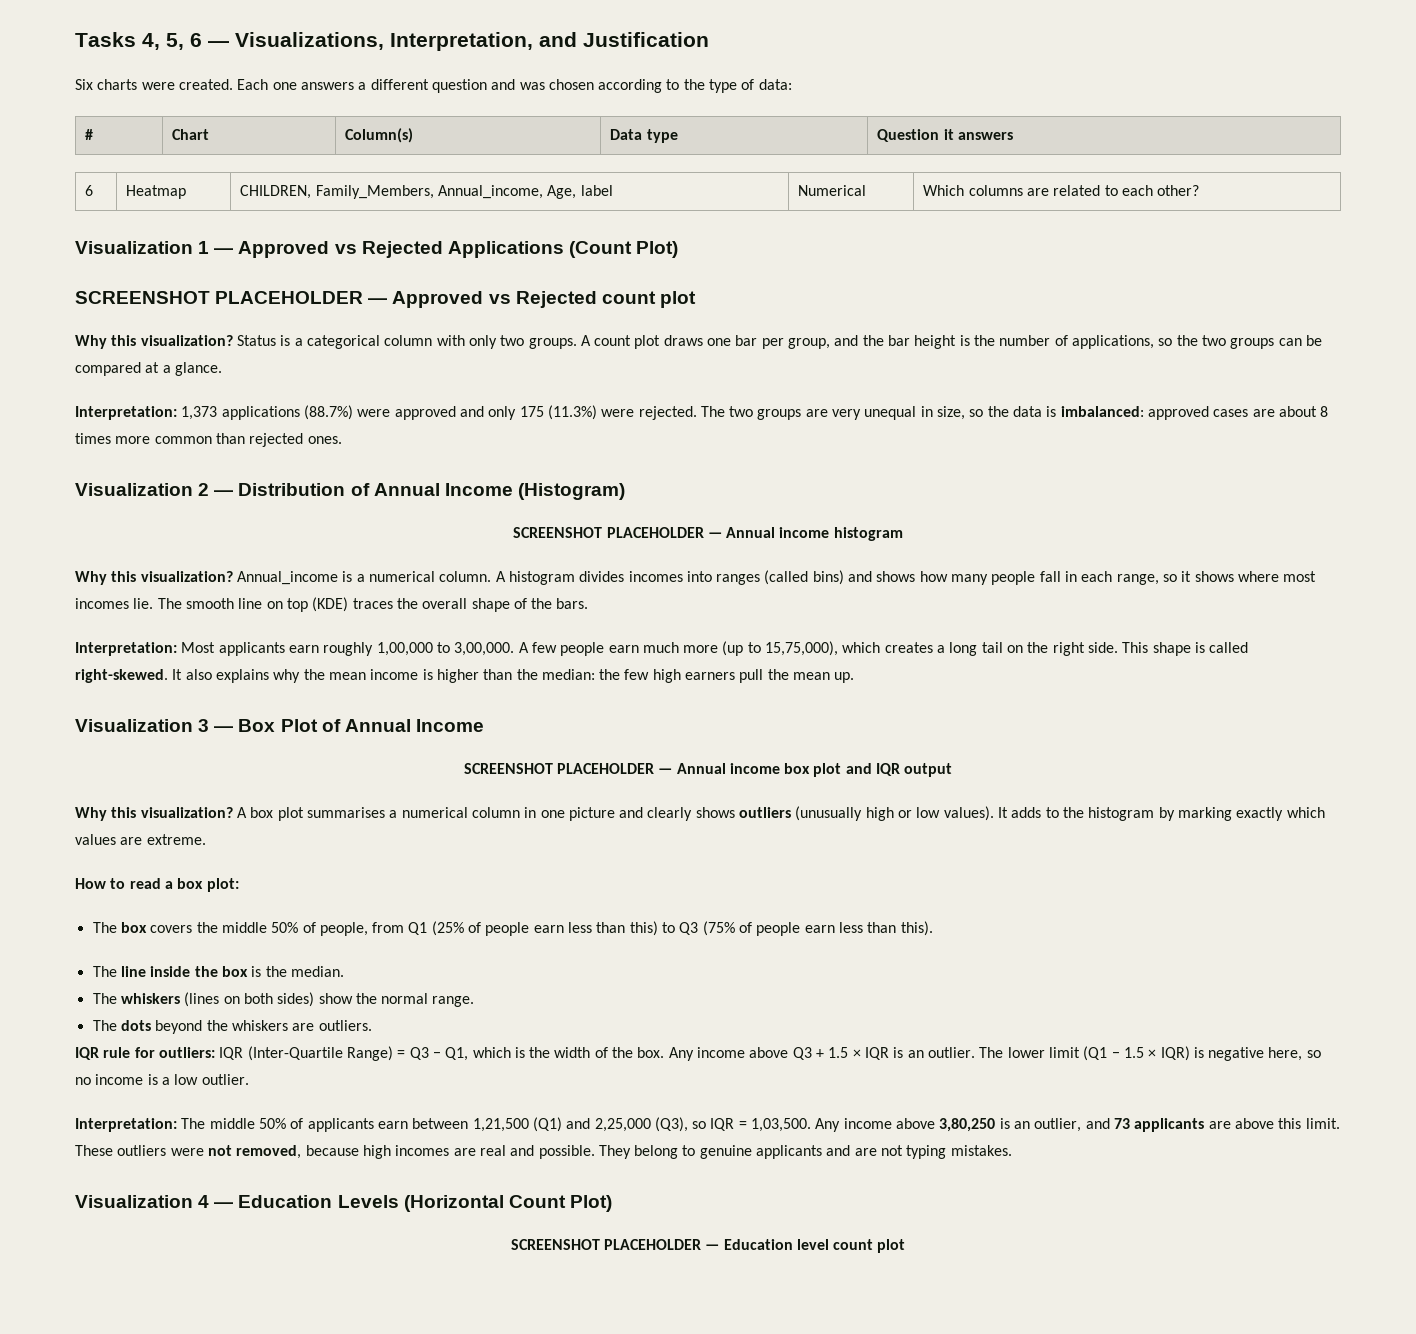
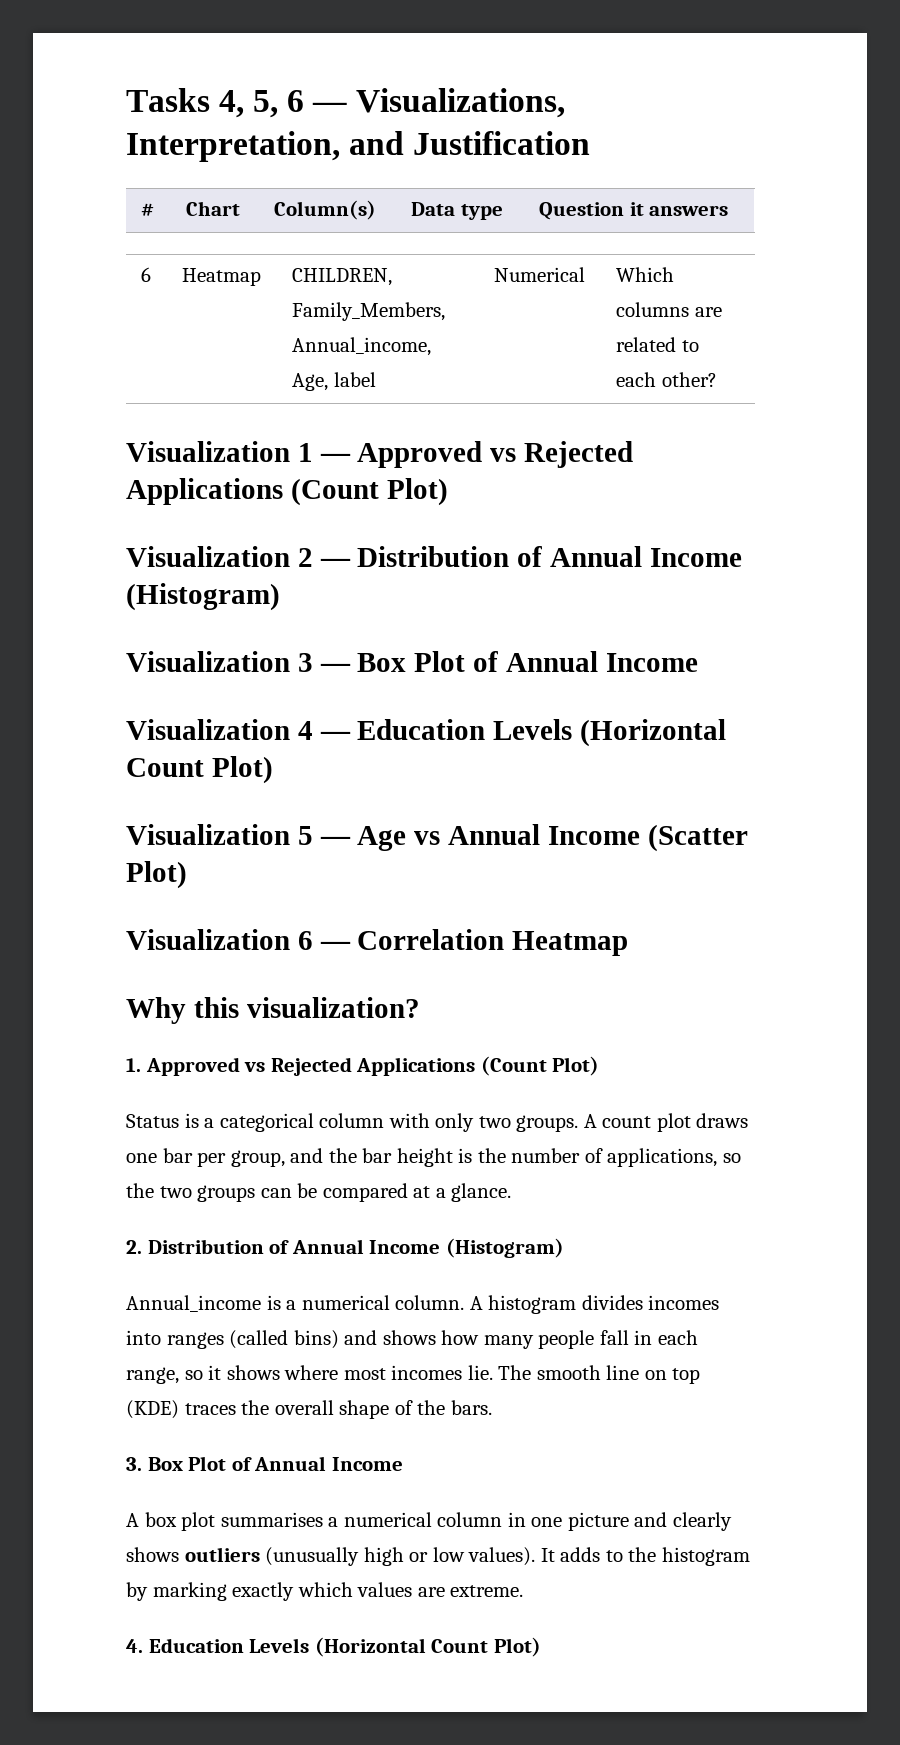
[75,79,792,93] // Six charts were created. Each one answers a different question and was chosen according to the type of data: -> (591, 143) none
[75,291,696,308] [75,335,233,349] SCREENSHOT PLACEHOLDER — Approved vs Rejected count plot // Why this visualization? -> [126,546,742,567] [126,583,280,611] [126,651,698,672] [126,719,727,747] [126,756,273,784] [126,824,748,852] [126,861,187,889] [126,929,629,956] [126,997,420,1024] [126,1056,600,1076] Visualization 2 — Distribution of Annual Income (Histogram) // Visualization 3 — Box Plot of Annual Income // Visualization 4 — Education Levels (Horizontal Count Plot) // Visualization 5 — Age vs Annual Income (Scatter Plot) // Visualization 6 — Correlation Heatmap // Why this visualization? // 1. Approved vs Rejected Applications (Count Plot) //
[75,405,1329,420] [75,433,342,447] [75,483,625,500] [513,527,903,541] [75,571,233,585] Interpretation: 1,373 applications (88.7%) were approved and only 175 (11.3%) were rejected. The two groups are very unequal in size, so the data is imbalanced: approved cases are about 8 times more common than rejected ones. // Visualization 2 — Distribution of Annual Income (Histogram) // SCREENSHOT PLACEHOLDER — Annual income histogram // Why this visualization? -> [126,1238,564,1258] 2. Distribution of Annual Income (Histogram) //
[75,641,1249,656] [75,669,855,683] [75,719,484,732] [463,763,953,777] [75,807,233,821] Interpretation: Most applicants earn roughly 1,00,000 to 3,00,000. A few people earn much more (up to 15,75,000), which creates a long tail on the right side. This shape is called right-skewed. It also explains why the mean income is higher than the median: the few high earners pull the mean up. // Visualization 3 — Box Plot of Annual Income // SCREENSHOT PLACEHOLDER — Annual income box plot and IQR output // Why this visualization? -> [126,1456,403,1471] 3. Box Plot of Annual Income //
[75,878,239,892] [92,921,933,936] [92,966,344,977] [92,992,475,1007] [92,1020,372,1034] [75,1046,1321,1061] [75,1074,249,1085] [75,1117,1340,1132] [75,1145,1012,1159] [75,1195,612,1212] [510,1239,906,1253] How to read a box plot: // The box covers the middle 50% of people, from Q1 (25% of people earn less than this) to Q3 (75% of people earn less than this). // The line inside the box is the median. // The whiskers (lines on both sides) show the normal range. // The dots beyond the whiskers are outliers. // IQR rule for outliers: IQR (Inter-Quartile Range) = Q3 − Q1, which is the width of the box. Any income above Q3 + 1.5 × IQR is an outlier. The lower limit (Q1 − 1.5 × IQR) is negative here, so no income is a low outlier. // Interpretation: The middle 50% of applicants earn between 1,21,500 (Q1) and 2,25,000 (Q3), so IQR = 1,03,500. Any income above 3,80,250 is an outlier, and 73 applicants are above this limit. These outliers were not removed, because high incomes are real and possible. They belong to genuine applicants and are not typing mistakes. // Visualization 4 — Education Levels (Horizontal Count Plot) // SCREENSHOT PLACEHOLDER — Education level count plot -> [126,1637,541,1657] 4. Education Levels (Horizontal Count Plot)

